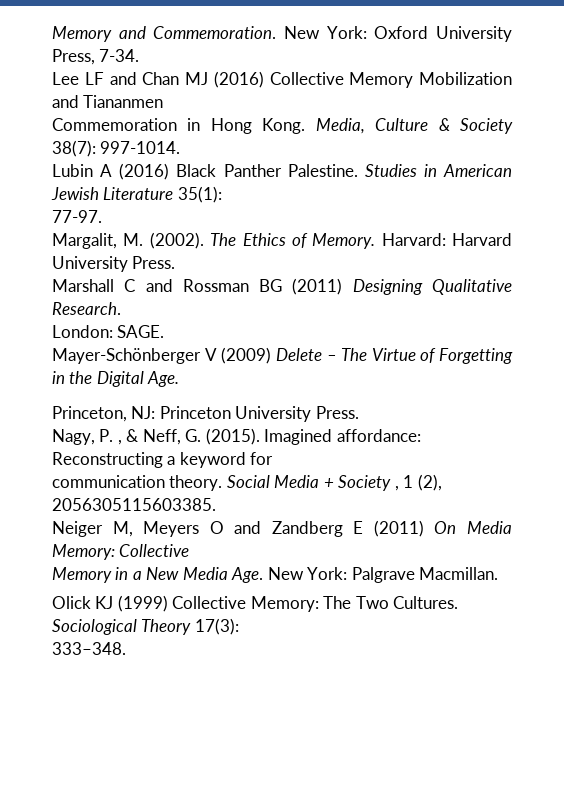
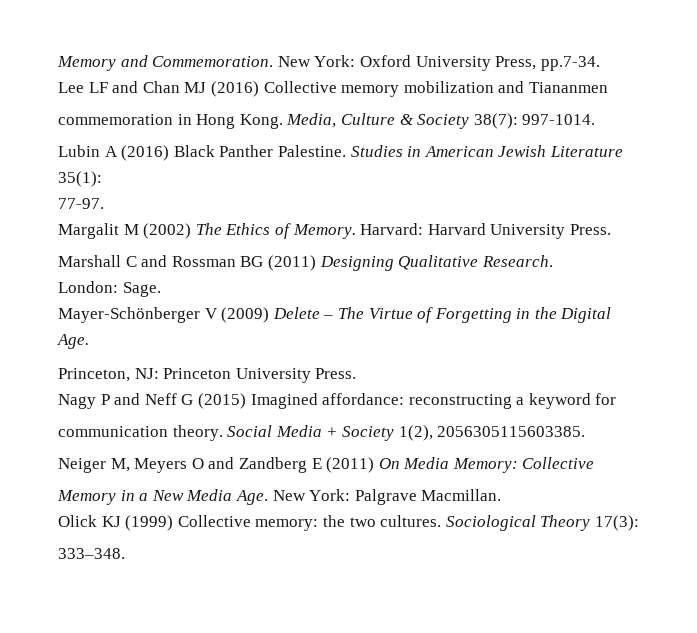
[99,49,140,62] 7-34. -> [540,56,600,71] pp.7-34.
[349,72,512,88] Memory Mobilization -> [341,81,494,97] memory mobilization
[52,118,177,131] Commemoration -> [58,114,173,125] commemoration
[52,232,204,249] Margalit, M. (2002). -> [58,223,192,239] Margalit M (2002)
[117,325,165,338] SAGE. -> [122,282,161,297] Sage.
[52,428,260,445] Nagy, P. , & Neff, G. (2015). -> [58,393,246,409] Nagy P and Neff G (2015)
[52,452,163,468] Reconstructing -> [408,394,512,409] reconstructing
[394,474,442,491] , 1 (2), -> [398,425,433,441] 1(2),
[250,596,459,612] Memory: The Two Cultures. -> [255,515,442,531] memory: the two cultures.

